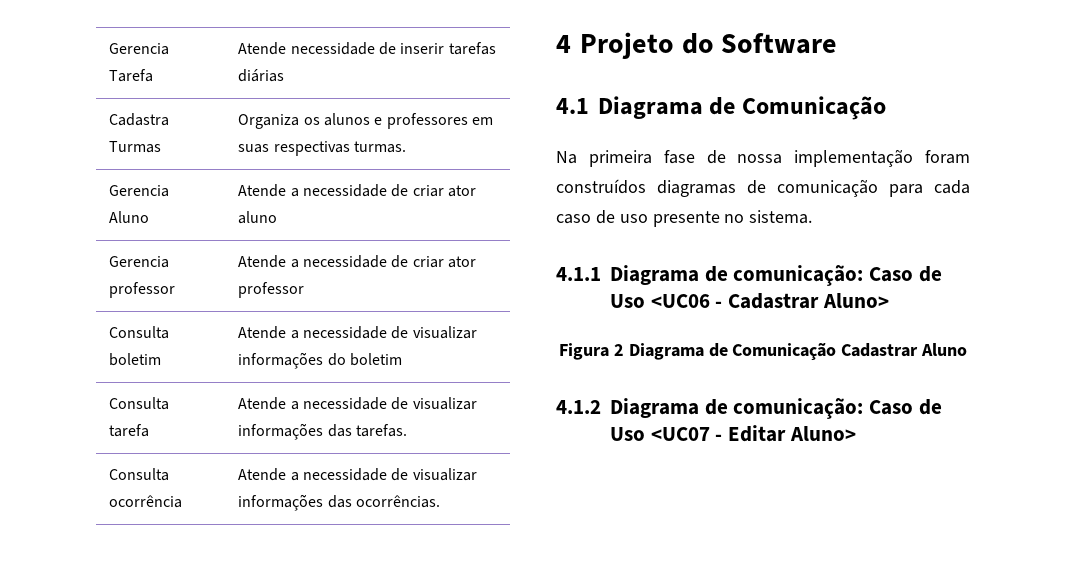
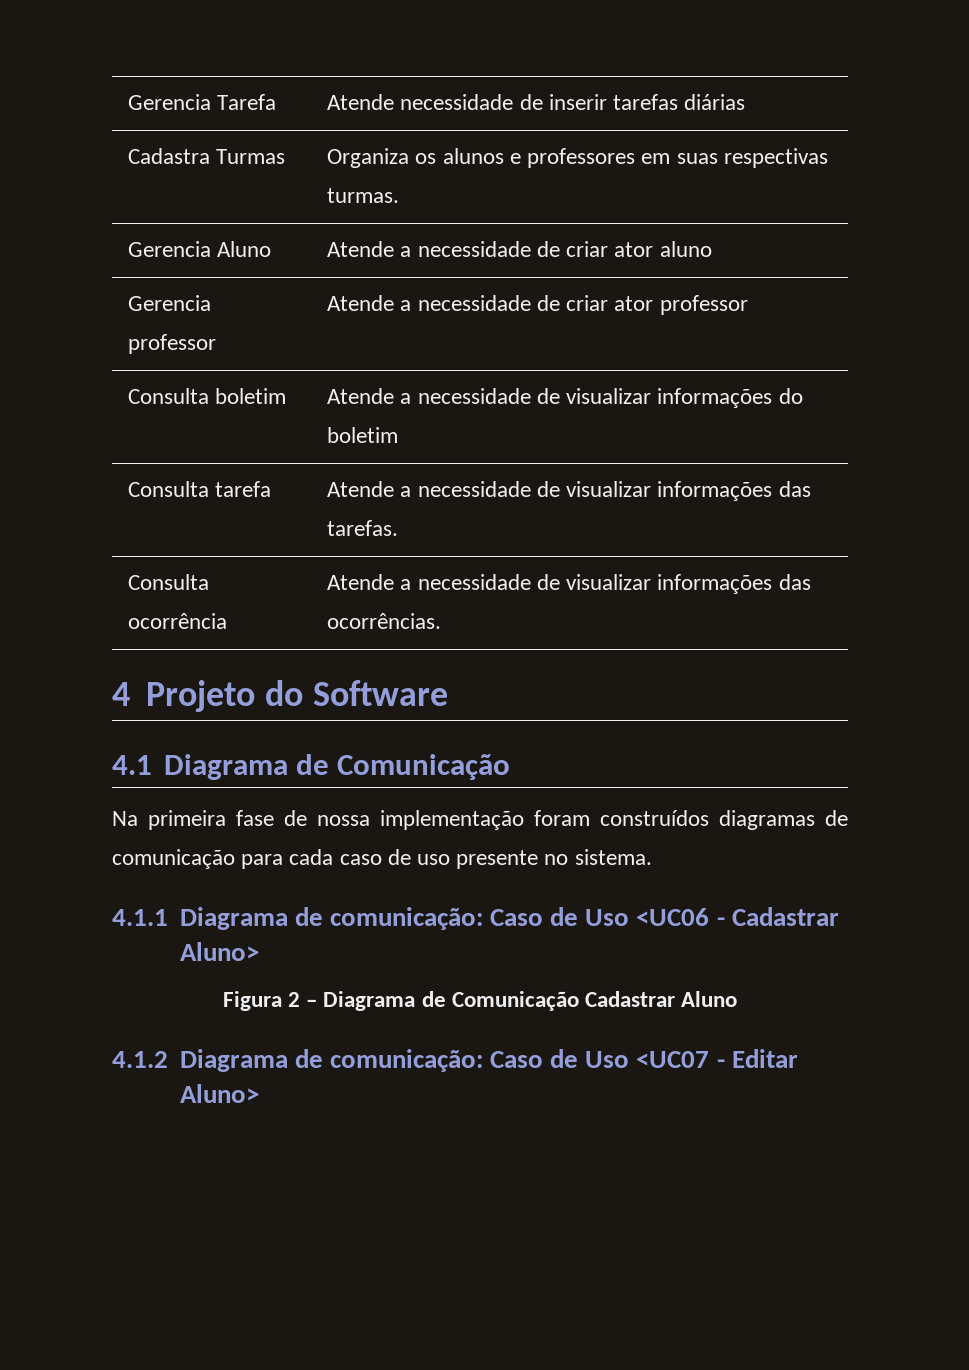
(624, 350) none -> [306,999,318,1007] –

